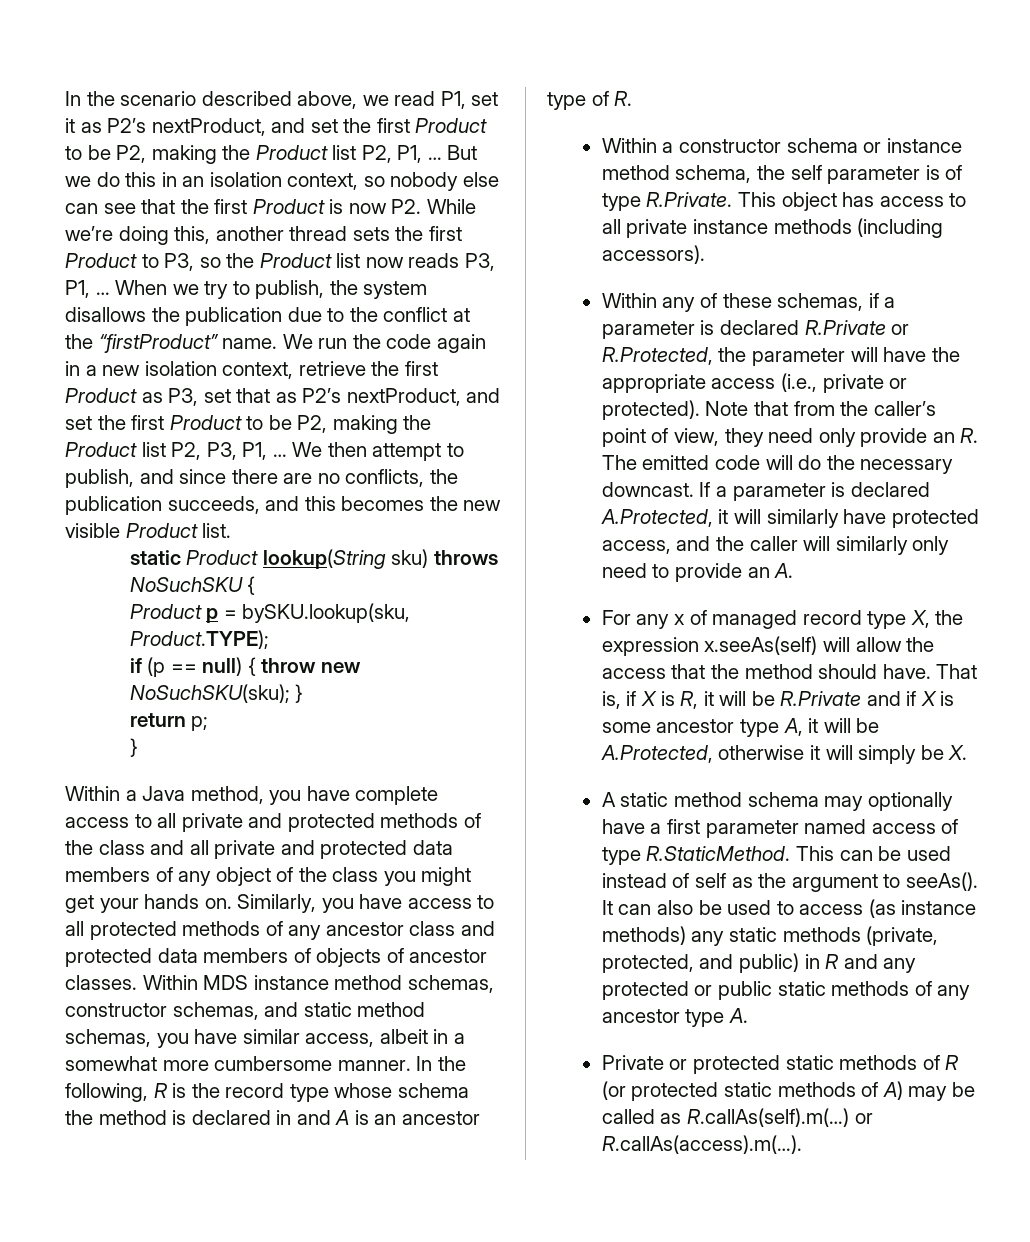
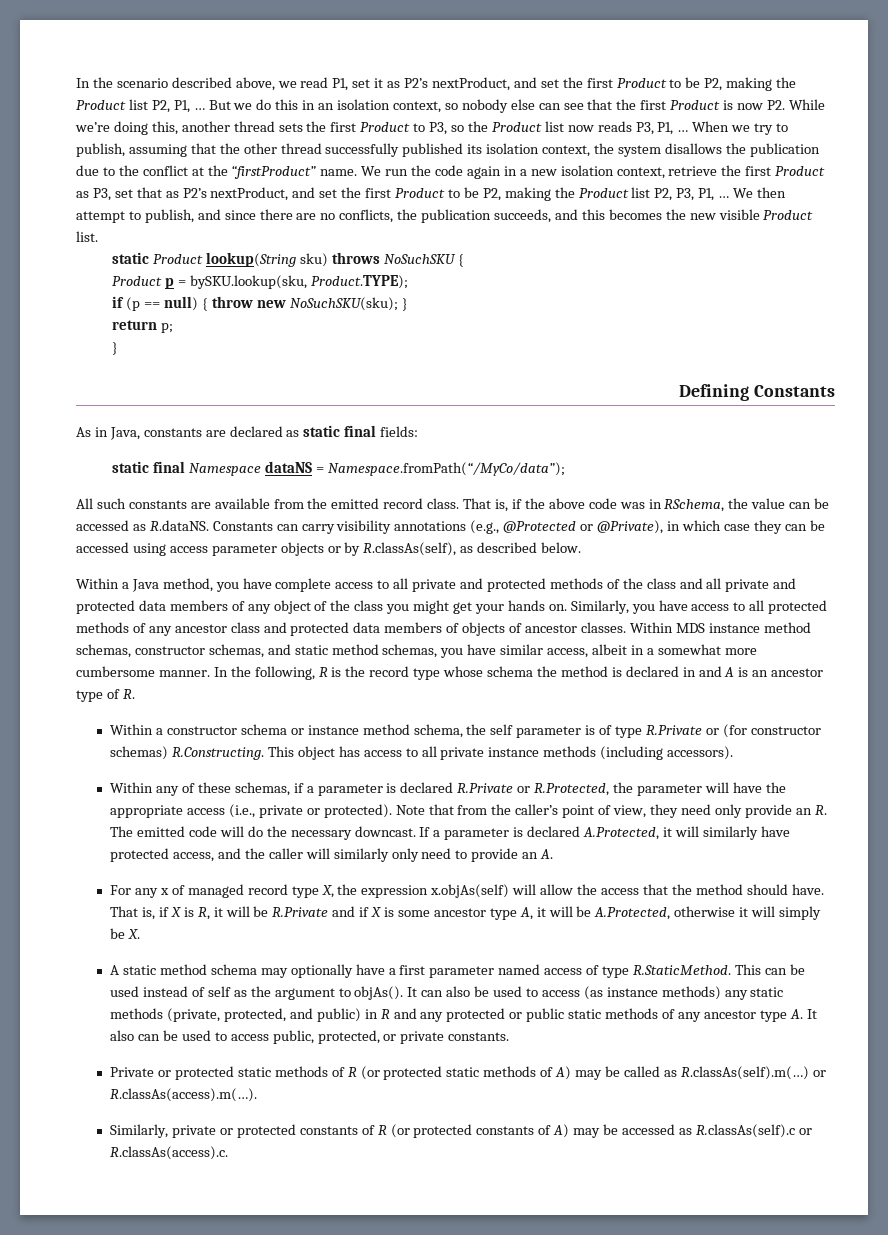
(325, 289) none -> [128,143,591,157] assuming that the other thread successfully published its isolation context,
(138, 747) none -> [679,384,835,401] [76,425,419,440] [112,461,565,476] [76,498,830,512] [76,520,825,534] [76,542,582,556] // Defining Constants // As in Java, constants are declared as static final fields: // static final Namespace dataNS = Namespace.fromPath(“/MyCo/data”); // All such constants are available from the emitted record class. That is, if the above code was in RSchema, the value can be accessed as R.dataNS. Constants can carry visibility annotations (e.g., @Protected or @Private), in which case they can be accessed using access parameter objects or by R.classAs(self), as described below.
[646,192,733,207] R.Private. -> [645,724,821,738] [110,746,265,760] R.Private or (for constructor schemas) R.Constructing.
[704,636,818,655] x.seeAs(self) -> [430,884,510,898] x.objAs(self)
[905,872,978,891] seeAs(). -> [354,986,404,1000] objAs().
(748, 1015) none -> [806,1009,817,1019] [110,1030,510,1044] It also can be used to access public, protected, or private constants.
[686,1108,873,1127] [601,1135,802,1154] R.callAs(self).m(…) or R.callAs(access).m(…). -> [680,1066,826,1080] [110,1088,258,1102] [110,1124,812,1138] [110,1146,229,1160] R.classAs(self).m(…) or R.classAs(access).m(…). // Similarly, private or protected constants of R (or protected constants of A) may be accessed as R.classAs(self).c or R.classAs(access).c.

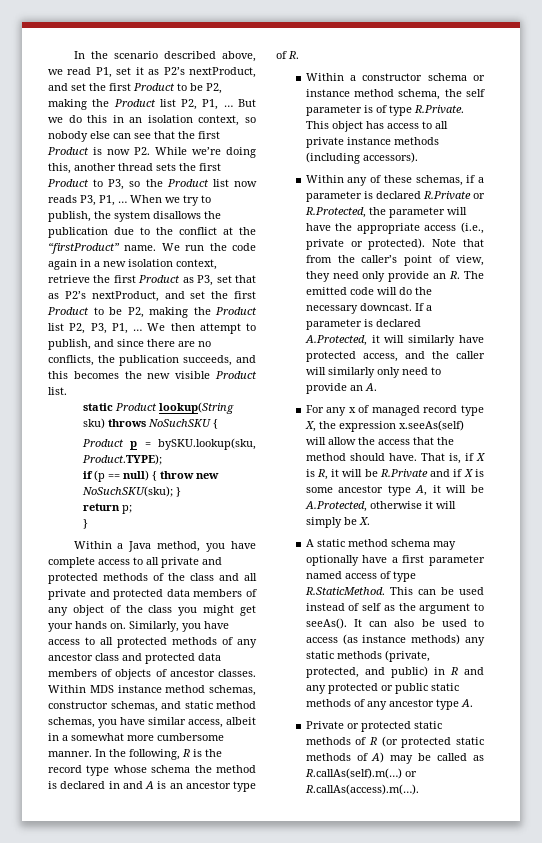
[128,143,591,157] assuming that the other thread successfully published its isolation context, -> (91, 216) none
[679,384,835,401] [76,425,419,440] [112,461,565,476] [76,498,830,512] [76,520,825,534] [76,542,582,556] // Defining Constants // As in Java, constants are declared as static final fields: // static final Namespace dataNS = Namespace.fromPath(“/MyCo/data”); // All such constants are available from the emitted record class. That is, if the above code was in RSchema, the value can be accessed as R.dataNS. Constants can carry visibility annotations (e.g., @Protected or @Private), in which case they can be accessed using access parameter objects or by R.classAs(self), as described below. -> (89, 524) none
[645,724,821,738] [110,746,265,760] R.Private or (for constructor schemas) R.Constructing. -> [413,105,464,114] R.Private.
[430,884,510,898] x.objAs(self) -> [398,420,464,431] x.seeAs(self)
[354,986,404,1000] objAs(). -> [305,618,347,629] seeAs().
[806,1009,817,1019] [110,1030,510,1044] It also can be used to access public, protected, or private constants. -> (473, 703) none
[680,1066,826,1080] [110,1088,258,1102] [110,1124,812,1138] [110,1146,229,1160] R.classAs(self).m(…) or R.classAs(access).m(…). // Similarly, private or protected constants of R (or protected constants of A) may be accessed as R.classAs(self).c or R.classAs(access).c. -> [304,768,417,779] [304,784,419,795] R.callAs(self).m(…) or R.callAs(access).m(…).

